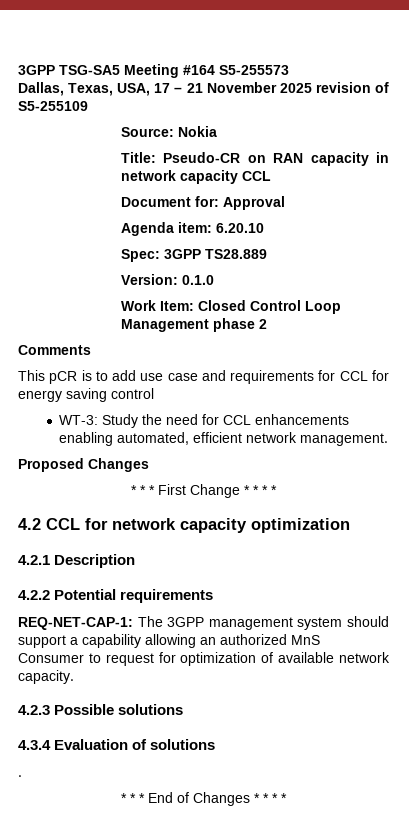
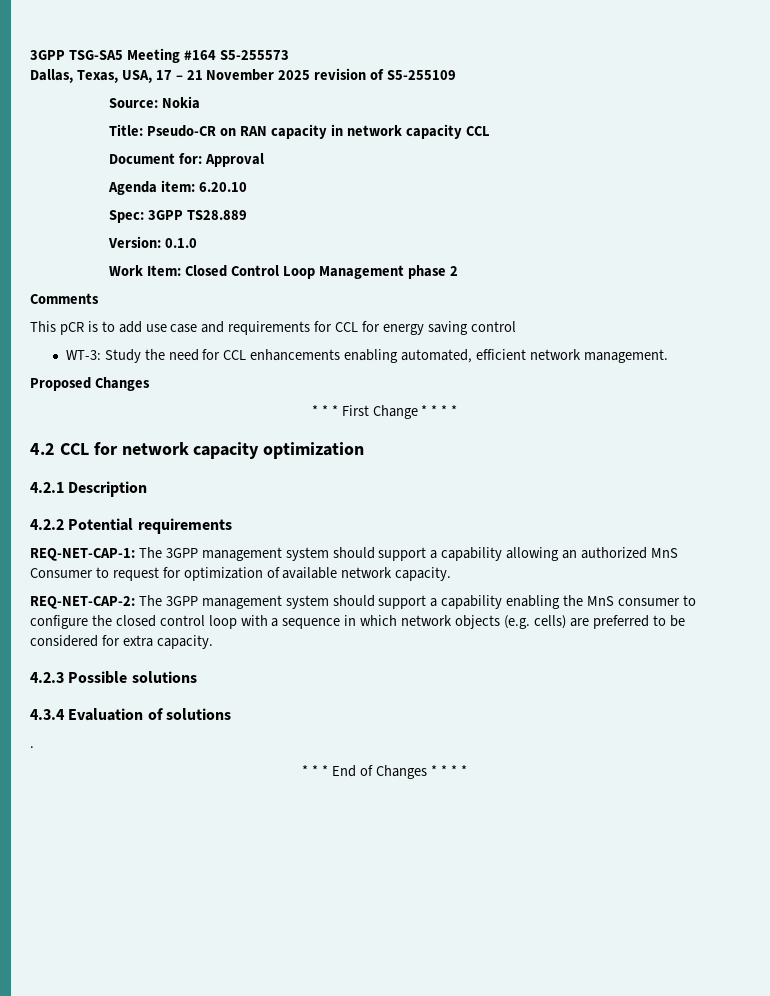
(74, 677) none -> [30,595,696,609] [30,615,685,629] [30,635,213,649] // REQ-NET-CAP-2: The 3GPP management system should support a capability enabling the MnS consumer to configure the closed control loop with a sequence in which network objects (e.g. cells) are preferred to be considered for extra capacity.

